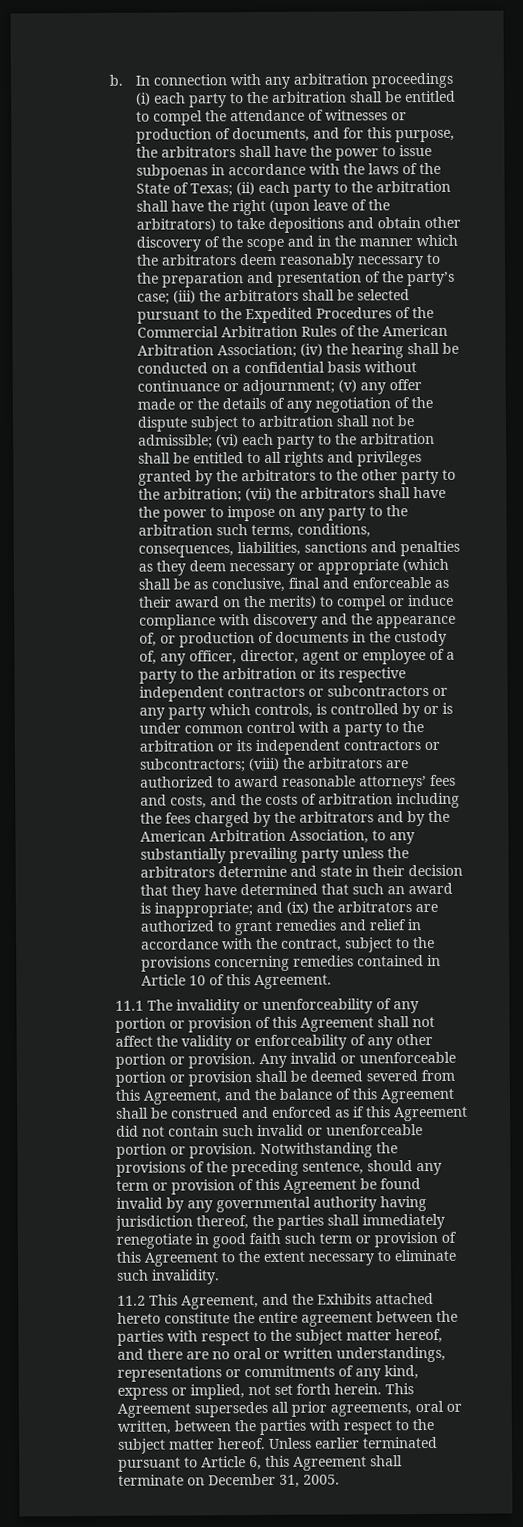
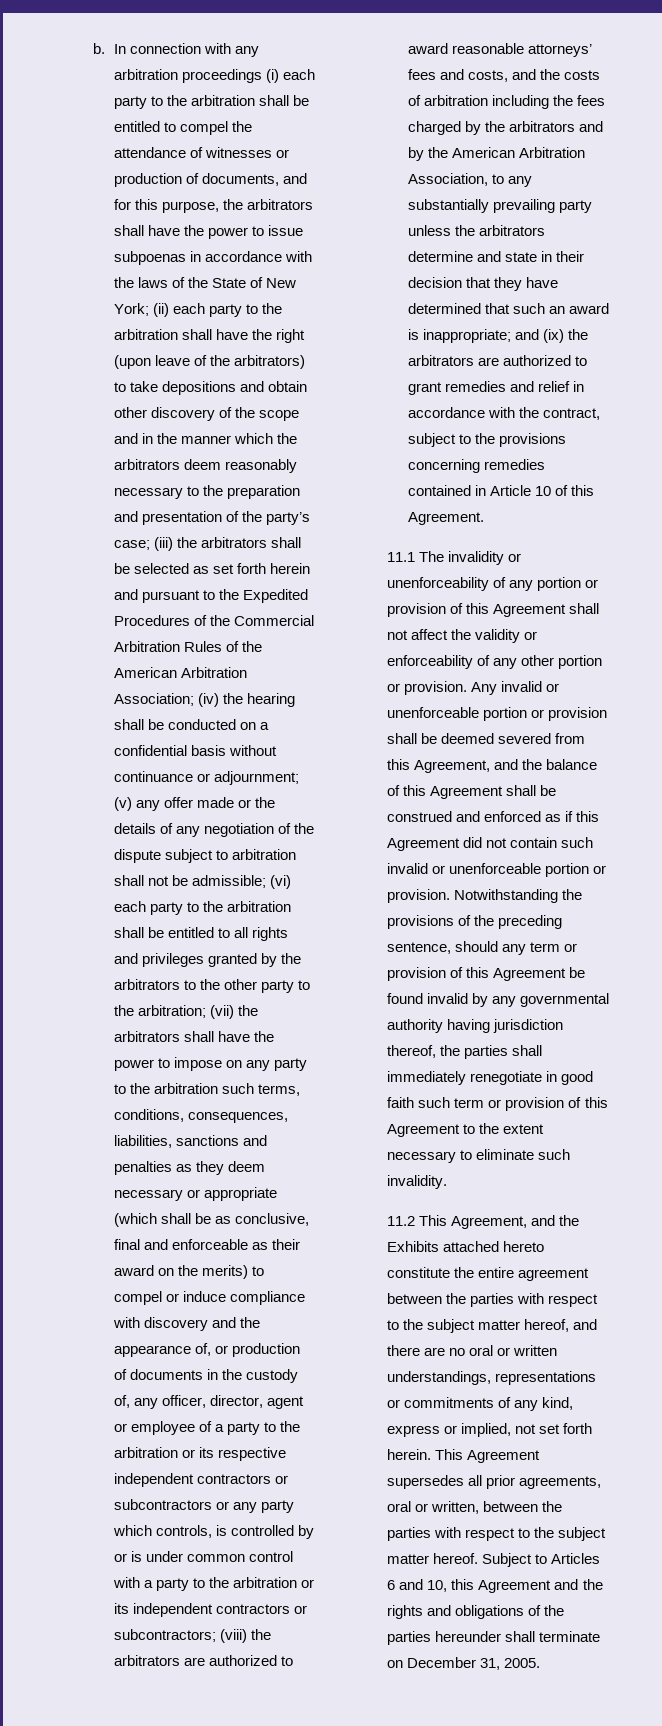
[190,183,234,197] Texas; -> [266,278,297,288] [113,303,149,316] New York;
(411, 295) none -> [192,563,311,574] [113,589,138,600] as set forth herein and
[268,1436,438,1449] [117,1455,367,1472] Unless earlier terminated pursuant to Article 6, this Agreement -> [482,1553,601,1567] [387,1579,603,1593] [387,1605,565,1619] [387,1631,502,1645] Subject to Articles 6 and 10, this Agreement and the rights and obligations of the parties hereunder

